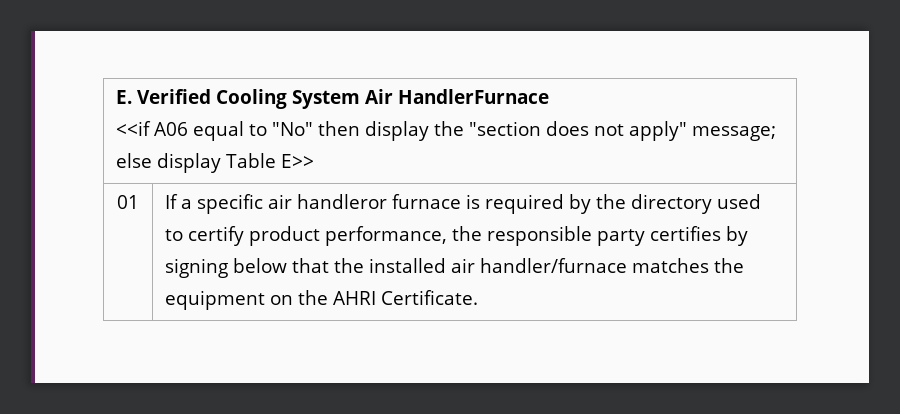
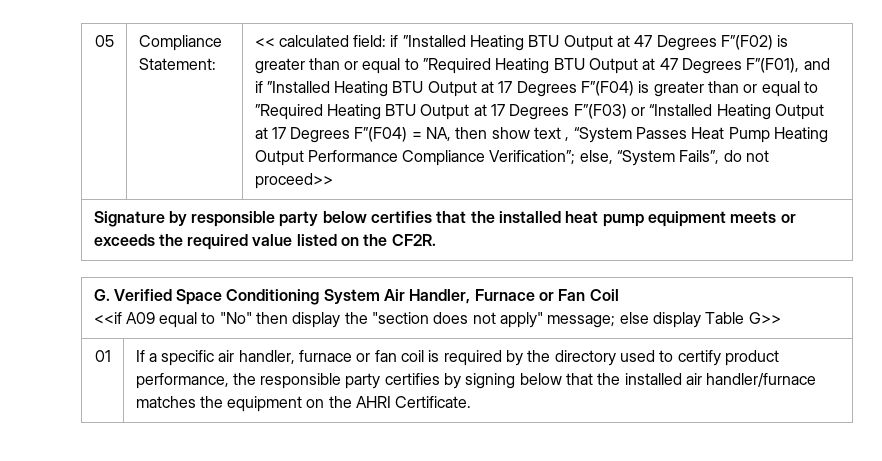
[116,89,550,109] E. Verified Cooling System Air HandlerFurnace -> [94,35,114,47] [138,35,222,51] [138,58,216,70] [254,35,789,51] [254,58,830,74] [254,81,818,97] [254,104,825,120] [254,127,828,143] [254,150,770,166] [254,173,333,189] [93,211,796,227] [93,234,436,250] [93,289,619,305] 05 | Compliance Statement: | << calculated field: if ”Installed Heating BTU Output at 47 Degrees F”(F02) is greater than or equal to ”Required Heating BTU Output at 47 Degrees F”(F01), and if ”Installed Heating BTU Output at 17 Degrees F”(F04) is greater than or equal to ”Required Heating BTU Output at 17 Degrees F”(F03) or “Installed Heating Output at 17 Degrees F”(F04) = NA, then show text , “System Passes Heat Pump Heating Output Performance Compliance Verification”; else, “System Fails”, do not proceed>> // Signature by responsible party below certifies that the installed heat pump equipment meets or exceeds the required value listed on the CF2R. // G. Verified Space Conditioning System Air Handler, Furnace or Fan Coil
[154,122,189,136] A06 -> [125,312,155,324] A09
[281,154,315,168] E>> -> [748,312,781,324] G>>
[297,194,462,209] handleror furnace -> [238,350,425,364] handler, furnace or fan coil

